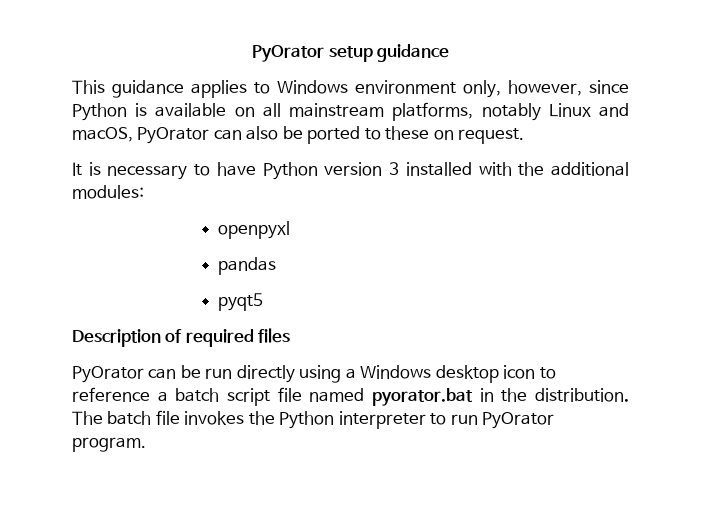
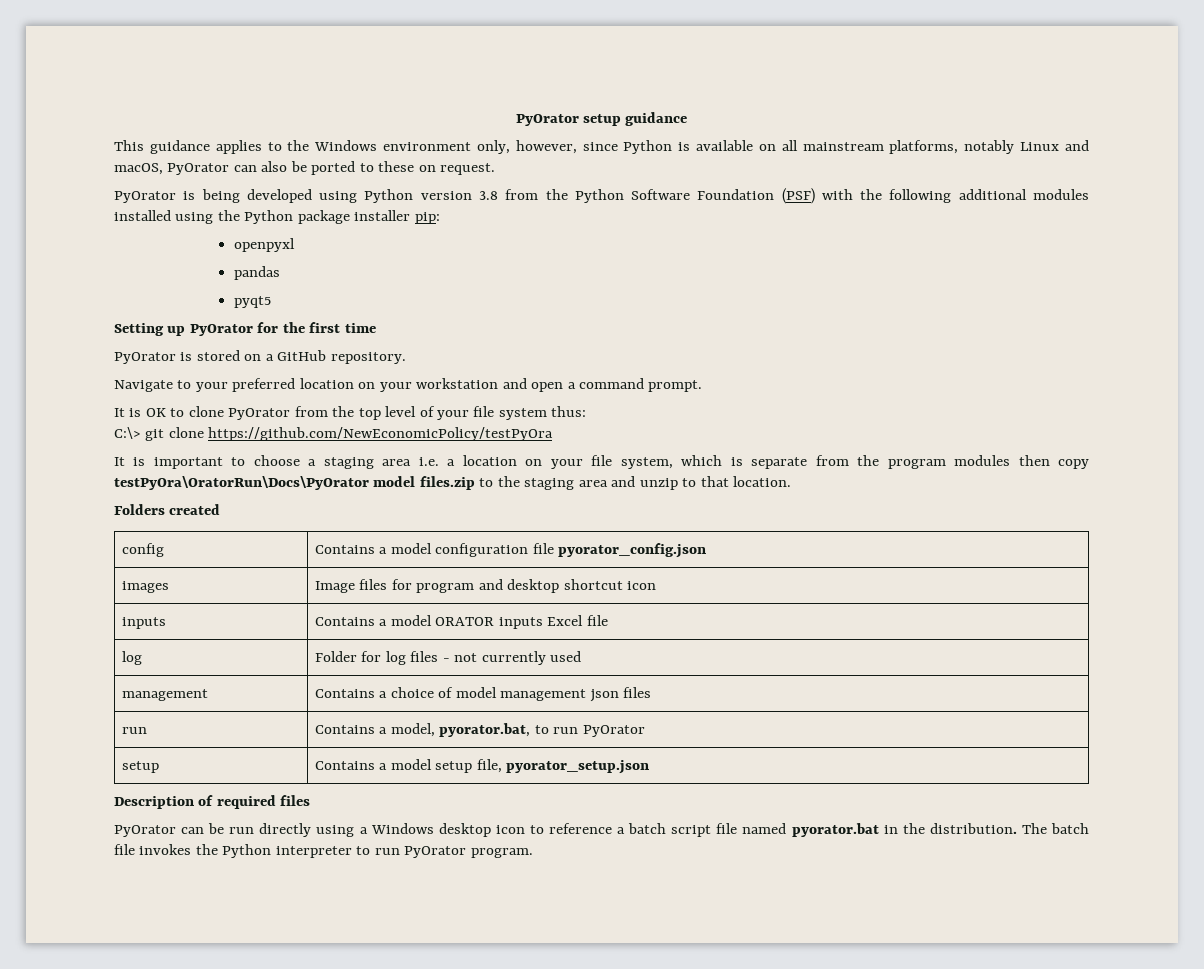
(270, 88) none -> [287,140,310,151] the
[72,162,630,180] [72,185,144,199] [217,221,290,239] [217,257,276,275] [217,293,263,311] It is necessary to have Python version 3 installed with the additional modules: // openpyxl // pandas // pyqt5 -> [114,188,1090,204] [114,210,440,224] [233,238,295,252] [233,266,280,280] [233,296,271,308] [114,322,376,336] [114,350,406,364] [114,378,703,392] [114,406,587,420] [114,427,554,441] [114,455,1090,469] [114,476,792,490] [114,504,221,515] [121,543,164,557] [314,543,707,558] [121,581,169,593] [314,579,657,593] [121,617,166,629] [314,615,608,629] [121,651,142,665] [314,651,582,665] [121,689,208,701] [314,687,652,702] [121,727,147,734] [314,723,645,737] [121,761,159,773] [314,759,650,774] PyOrator is being developed using Python version 3.8 from the Python Software Foundation (PSF) with the following additional modules installed using the Python package installer pip: // openpyxl // pandas // pyqt5 // Setting up PyOrator for the first time // PyOrator is stored on a GitHub repository. // Navigate to your preferred location on your workstation and open a command prompt. // It is OK to clone PyOrator from the top level of your file system thus: // C:\> git clone https://github.com/NewEconomicPolicy/testPyOra // It is important to choose a staging area i.e. a location on your file system, which is separate from the program modules then copy testPyOra\OratorRun\Docs\PyOrator model files.zip to the staging area and unzip to that location. // Folders created // config | Contains a model configuration file pyorator_config.json // images | Image files for program and desktop shortcut icon // inputs | Contains a model ORATOR inputs Excel file // log | Folder for log files - not currently used // management | Contains a choice of model management json files // run | Contains a model, pyorator.bat, to run PyOrator // setup | Contains a model setup file, pyorator_setup.json

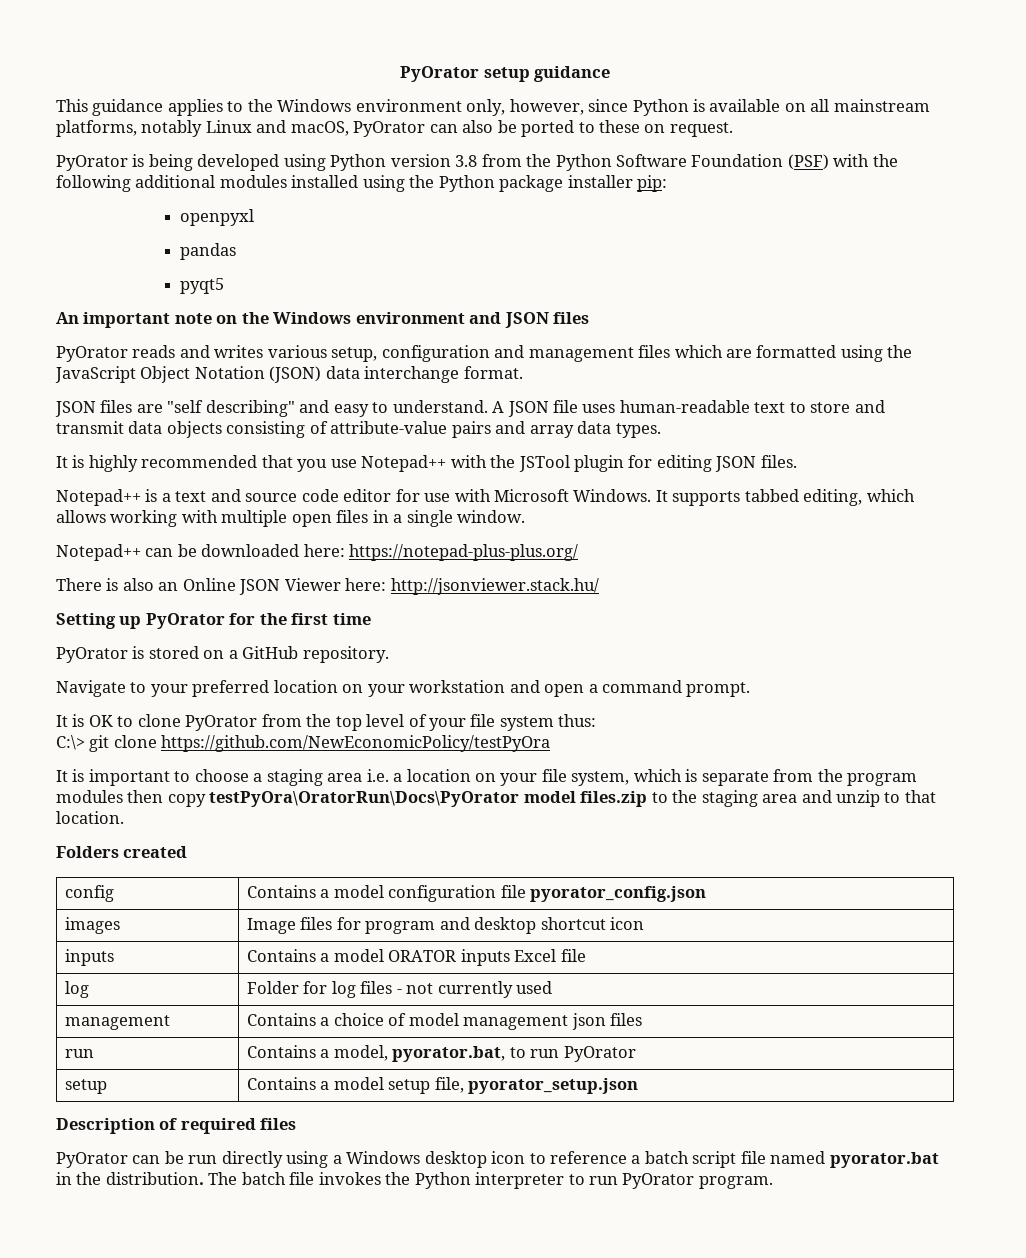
(271, 302) none -> [56,312,590,328] [56,345,913,362] [55,366,523,383] [55,400,885,417] [56,421,661,438] [56,455,797,472] [56,489,915,506] [56,510,526,527] [56,544,579,561] [56,578,599,595] // An important note on the Windows environment and JSON files // PyOrator reads and writes various setup, configuration and management files which are formatted using the JavaScript Object Notation (JSON) data interchange format. // JSON files are "self describing" and easy to understand. A JSON file uses human-readable text to store and transmit data objects consisting of attribute-value pairs and array data types. // It is highly recommended that you use Notepad++ with the JSTool plugin for editing JSON files. // Notepad++ is a text and source code editor for use with Microsoft Windows. It supports tabbed editing, which allows working with multiple open files in a single window. // Notepad++ can be downloaded here: https://notepad-plus-plus.org/ // There is also an Online JSON Viewer here: http://jsonviewer.stack.hu/

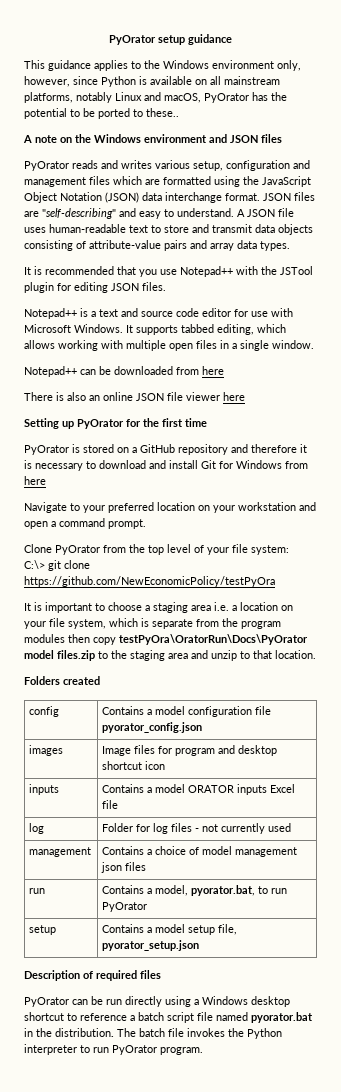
[429,120,733,137] [56,154,898,171] [56,175,668,192] [180,209,255,226] [180,243,237,260] [180,278,225,294] [56,312,171,328] can also be ported to these on request. // PyOrator is being developed using Python version 3.8 from the Python Software Foundation (PSF) with the following additional modules installed using the Python package installer pip: // openpyxl // pandas // pyqt5 // An important -> [252,92,287,101] [24,108,179,119] [23,135,32,143] has the potential to be ported to these.. // A
(523, 372) // -> (260, 197) none
[167,400,295,417] "self describing" -> [42,208,116,219] "self-describing"
[88,455,138,472] highly -> (42, 270) none
[303,544,579,561] here: https://notepad-plus-plus.org/ -> [176,366,224,375] from here
[182,578,599,595] Online JSON Viewer here: http://jsonviewer.stack.hu/ -> [103,392,245,401] online JSON file viewer here
[302,646,389,663] repository. -> [178,444,307,455] [24,460,308,471] [24,476,46,485] repository and therefore it is necessary to download and install Git for Windows from here
[56,714,181,727] It is OK to clone -> [24,544,52,553] Clone
[499,714,597,731] system thus: -> [251,545,289,555] system:
[491,1151,526,1164] icon -> [24,1012,64,1021] shortcut

